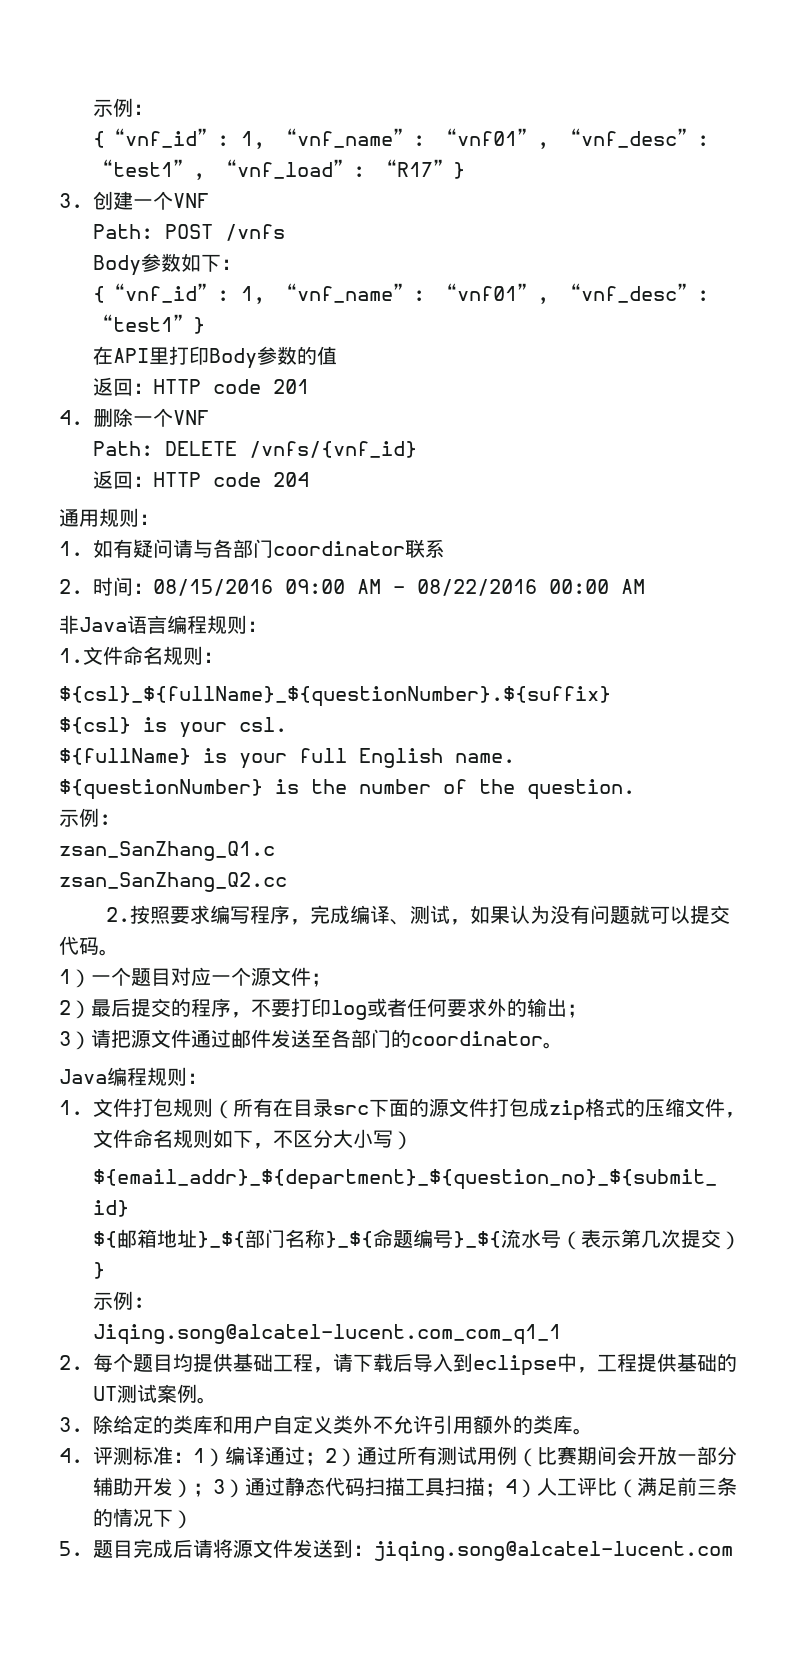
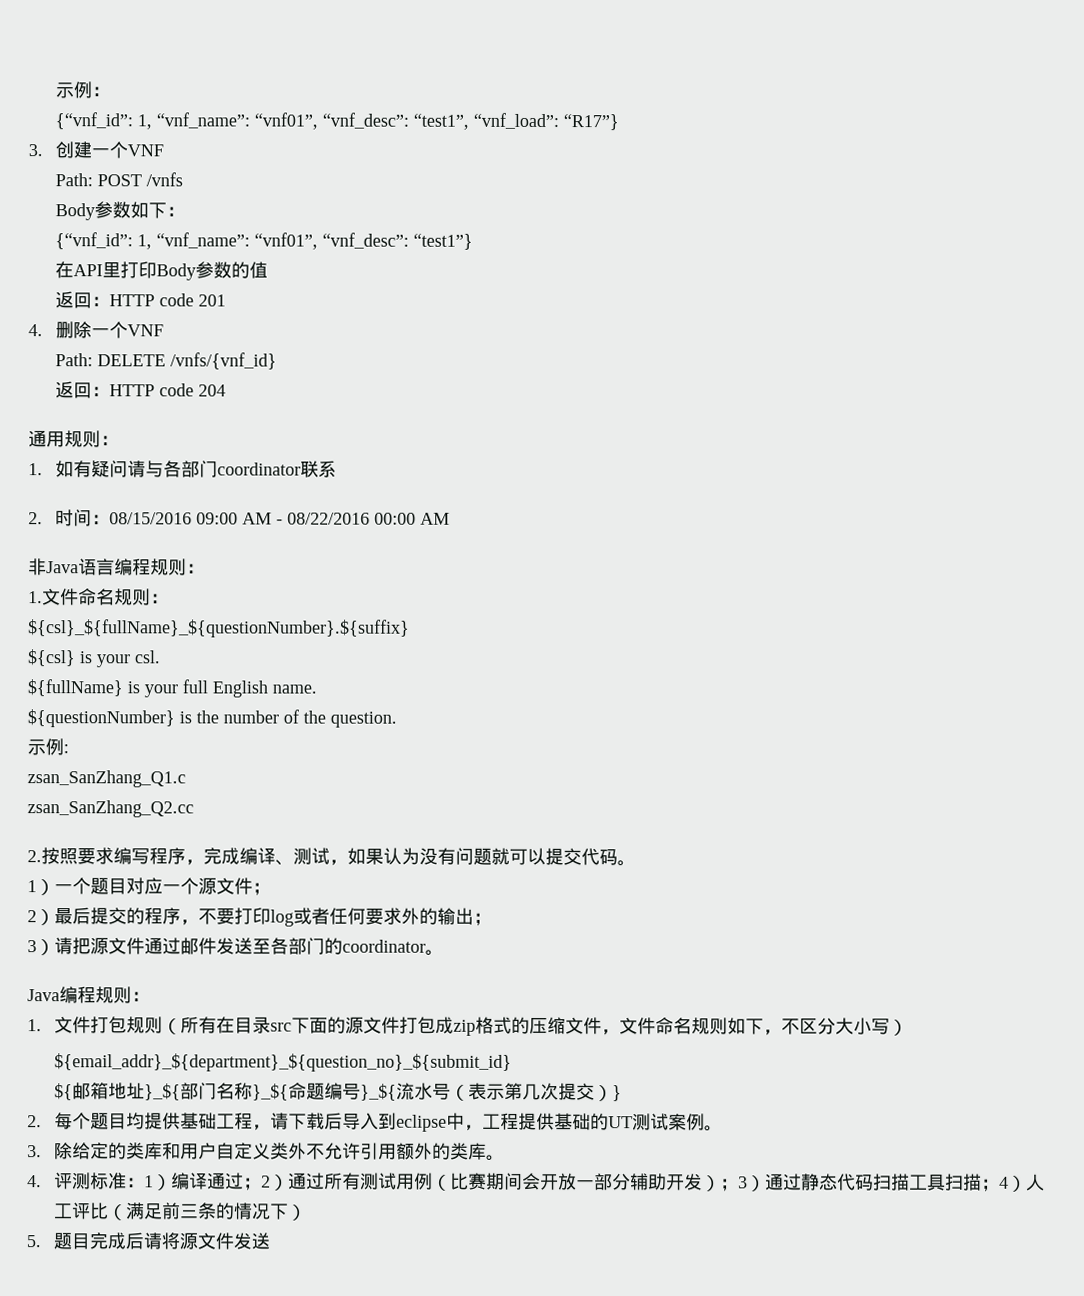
[93,1291,146,1310] [93,1324,562,1345] // 示例: // Jiqing.song@alcatel-lucent.com_com_q1_1 -> (622, 1093) none
[333,1539,734,1562] 到：jiqing.song@alcatel-lucent.com -> (270, 1241) none

